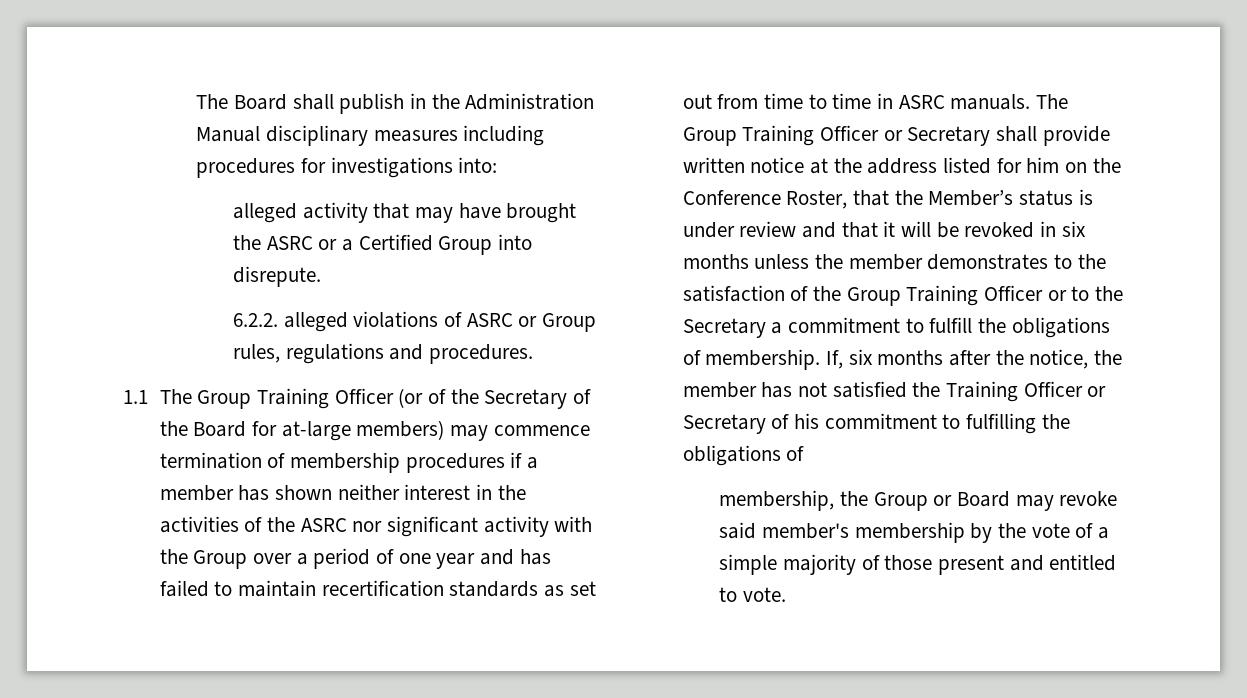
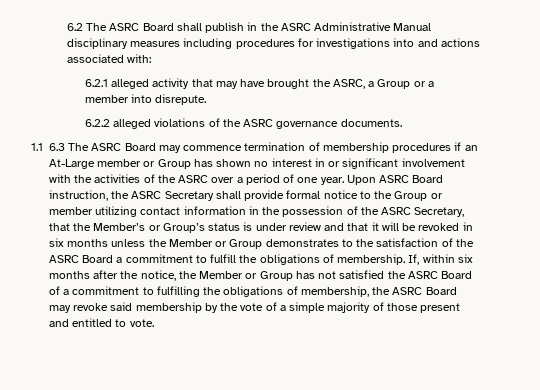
[196,94,229,109] The -> [66,23,140,31] 6.2 The ASRC
[465,93,595,110] Administration -> [280,22,392,31] ASRC Administrative
[458,157,498,173] into: // -> [393,38,480,47] [66,54,152,63] [84,79,108,87] into and actions associated with: // 6.2.1
[266,234,493,255] ASRC or a Certified Group -> [332,79,434,89] [84,95,129,103] ASRC, a Group or a member
[232,313,278,327] 6.2.2. -> [84,119,110,127] 6.2.2
[466,313,597,332] [232,343,534,364] [123,388,592,409] [159,420,445,441] ASRC or Group rules, regulations and procedures. // 1.1 The Group Training Officer (or of the Secretary of the Board for at-large members) -> [222,119,402,129] [31,143,156,151] the ASRC governance documents. // 1.1 6.3 The ASRC Board
[527,457,539,469] [159,485,234,501] a member -> [464,145,478,151] [49,159,191,169] an At-Large member or Group
[337,484,400,500] neither -> [254,161,269,167] no
(493, 492) none -> [328,158,465,169] [49,174,71,183] or significant involvement with
[352,516,593,537] [159,549,248,569] nor significant activity with the Group -> (209, 179) none
[436,549,551,569] [159,580,596,597] [682,93,1069,110] [682,125,1110,146] [682,157,1121,174] [682,190,848,209] year and has failed to maintain recertification standards as set out from time to time in ASRC manuals. The Group Training Officer or Secretary shall provide written notice at the address listed for him on the Conference Roster, -> [320,175,444,185] [49,190,443,201] [49,206,465,217] year. Upon ASRC Board instruction, the ASRC Secretary shall provide formal notice to the Group or member utilizing contact information in the possession of the ASRC Secretary,
(1014, 198) none -> [148,223,205,233] or Group’s
[848,254,923,270] member -> [168,239,263,249] Member or Group
[846,285,1124,306] [682,318,766,338] Group Training Officer or to the Secretary -> [49,255,114,263] ASRC Board
(844, 359) none -> [422,254,455,263] within
[682,382,757,398] member -> [199,271,293,281] Member or Group
[946,381,1107,402] [682,413,820,434] Training Officer or Secretary of his -> [407,271,473,279] [49,286,70,295] ASRC Board of a
(805, 453) // -> (298, 290) none
[873,492,953,511] Group or -> [392,287,423,295] ASRC
[761,523,849,539] member's -> (133, 306) none

